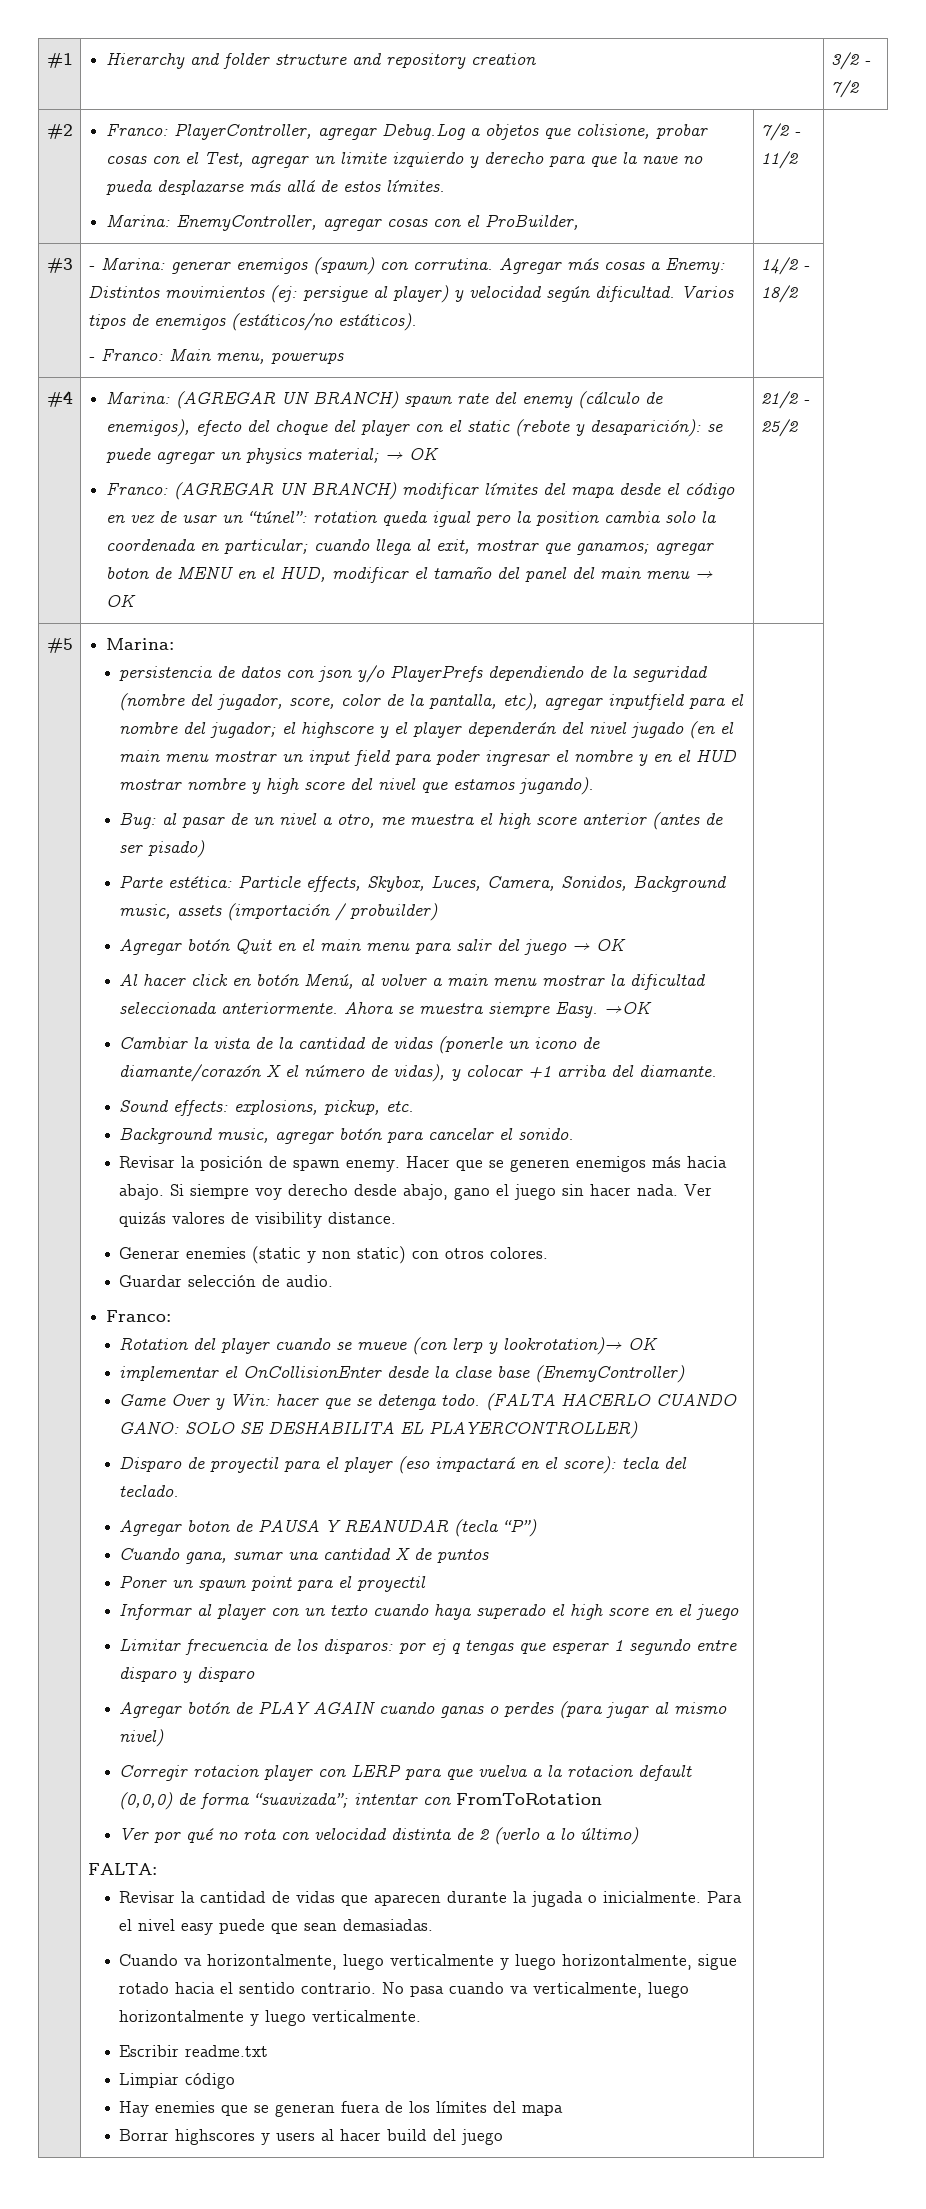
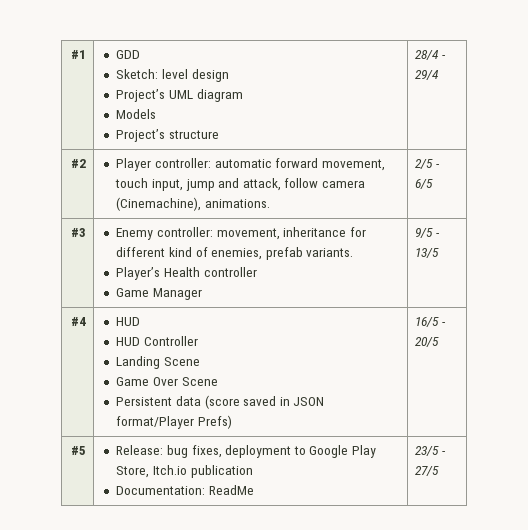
[106,52,537,69] [830,52,871,70] [830,80,859,98] [47,123,74,139] [106,123,709,140] [106,152,704,168] [106,180,446,195] [106,214,580,231] [760,123,801,141] [760,151,798,169] [47,257,74,273] [87,257,725,275] [87,285,734,303] [87,313,417,331] [87,348,344,364] [760,257,810,275] [760,285,798,303] [47,391,74,407] [106,391,664,409] [106,419,724,437] [106,447,440,464] [106,482,736,500] [106,511,718,527] [106,539,715,555] [106,566,714,583] [106,594,137,607] [760,391,810,409] [760,419,798,437] [47,637,74,653] [106,638,175,650] [119,665,709,683] [119,693,745,711] [119,721,735,739] [119,749,738,766] [119,777,595,795] [119,812,724,830] [119,840,206,858] [119,875,728,892] [119,903,439,921] [119,938,627,955] [119,973,707,990] [119,1001,653,1018] [119,1036,601,1054] [119,1064,718,1082] [119,1100,415,1116] [119,1127,575,1144] [119,1156,728,1172] [119,1184,713,1200] [119,1212,397,1228] [119,1246,549,1264] [119,1275,334,1287] [106,1310,172,1322] [119,1337,659,1355] [119,1365,686,1383] [119,1393,738,1411] [119,1421,639,1439] [119,1456,688,1474] [119,1485,180,1497] [119,1519,538,1537] [119,1547,490,1564] [119,1575,427,1592] [119,1604,740,1620] [119,1638,738,1655] [119,1667,256,1683] [119,1701,728,1719] [119,1729,165,1747] [119,1764,693,1781] [119,1792,603,1810] [119,1827,640,1845] [87,1863,157,1875] [119,1891,743,1907] [119,1919,434,1935] [119,1954,738,1970] [119,1982,690,1998] [119,2010,422,2026] [119,2045,269,2057] [119,2073,236,2089] [119,2101,564,2117] [119,2129,504,2145] Hierarchy and folder structure and repository creation | 3/2 - 7/2 // #2 | Franco: PlayerController, agregar Debug.Log a objetos que colisione, probar cosas con el Test, agregar un limite izquierdo y derecho para que la nave no pueda desplazarse más allá de estos límites. // Marina: EnemyController, agregar cosas con el ProBuilder, | 7/2 - 11/2 // #3 | - Marina: generar enemigos (spawn) con corrutina. Agregar más cosas a Enemy: Distintos movimientos (ej: persigue al player) y velocidad según dificultad. Varios tipos de enemigos (estáticos/no estáticos). // - Franco: Main menu, powerups | 14/2 - 18/2 // #4 | Marina: (AGREGAR UN BRANCH) spawn rate del enemy (cálculo de enemigos), efecto del choque del player con el static (rebote y desaparición): se puede agregar un physics material; → OK // Franco: (AGREGAR UN BRANCH) modificar límites del mapa desde el código en vez de usar un “túnel”: rotation queda igual pero la position cambia solo la coordenada en particular; cuando llega al exit, mostrar que ganamos; agregar boton de MENU en el HUD, modificar el tamaño del panel del main menu → OK | 21/2 - 25/2 // #5 | Marina: // persistencia de datos con json y/o PlayerPrefs dependiendo de la seguridad (nombre del jugador, score, color de la pantalla, etc), agregar inputfield para el nombre del jugador; el highscore y el player dependerán del nivel jugado (en el main menu mostrar un input field para poder ingresar el nombre y en el HUD mostrar nombre y high score del nivel que estamos jugando). // Bug: al pasar de un nivel a otro, me muestra el high score anterior (antes de ser pisado) // Parte estética: Particle effects, Skybox, Luces, Camera, Sonidos, Background music, assets (importación / probuilder) // Agregar botón Quit en el main menu para salir del juego → OK // Al hacer click en botón Menú, al volver a main menu mostrar la dificultad seleccionada anteriormente. Ahora se muestra siempre Easy. →OK // Cambiar la vista de la cantidad de vidas (ponerle un icono de diamante/corazón X el número de vidas), y colocar +1 arriba del diamante. // Sound effects: explosions, pickup, etc. // Background music, agregar botón para cancelar el sonido. // Revisar la posición de spawn enemy. Hacer que se generen enemigos más hacia abajo. Si siempre voy derecho desde abajo, gano el juego sin hacer nada. Ver quizás valores de visibility distance. // Generar enemies (static y non static) con otros colores. // Guardar selección de audio. // Franco: // Rotation del player cuando se mueve (con lerp y lookrotation)→ OK // implementar el OnCollisionEnter desde la clase base (EnemyController) // Game Over y Win: hacer que se detenga todo. (FALTA HACERLO CUANDO GANO: SOLO SE DESHABILITA EL PLAYERCONTROLLER) // Disparo de proyectil para el player (eso impactará en el score): tecla del teclado. // Agregar boton de PAUSA Y REANUDAR (tecla “P”) // Cuando gana, sumar una cantidad X de puntos // Poner un spawn point para el proyectil // Informar al player con un texto cuando haya superado el high score en el juego // Limitar frecuencia de los disparos: por ej q tengas que esperar 1 segundo entre disparo y disparo // Agregar botón de PLAY AGAIN cuando ganas o perdes (para jugar al mismo nivel) // Corregir rotacion player con LERP para que vuelva a la rotacion default (0,0,0) de forma “suavizada”; intentar con FromToRotation // Ver por qué no rota con velocidad distinta de 2 (verlo a lo último) // FALTA: // Revisar la cantidad de vidas que aparecen durante la jugada o inicialmente. Para el nivel easy puede que sean demasiadas. // Cuando va horizontalmente, luego verticalmente y luego horizontalmente, sigue rotado hacia el sentido contrario. No pasa cuando va verticalmente, luego horizontalmente y luego verticalmente. // Escribir readme.txt // Limpiar código // Hay enemies que se generan fuera de los límites del mapa // Borrar highscores y users al hacer build del juego | -> [116,50,141,59] [116,69,229,82] [116,89,243,102] [116,109,157,119] [116,129,219,142] [415,50,447,60] [415,70,440,80] [70,159,86,168] [116,158,385,171] [115,178,366,191] [116,197,270,211] [415,159,441,169] [415,179,434,189] [70,228,86,237] [116,227,366,240] [116,247,354,260] [116,267,257,280] [116,288,202,300] [415,228,441,238] [415,248,440,258] [70,317,86,326] [116,317,141,326] [116,336,198,346] [116,356,200,369] [116,377,218,386] [116,395,325,409] [116,415,232,429] [415,317,447,327] [415,337,440,347] [70,446,86,455] [116,445,377,458] [116,465,253,478] [116,485,254,495] [415,446,447,456] [415,466,440,476] GDD // Sketch: level design // Project’s UML diagram // Models // Project’s structure | 28/4 - 29/4 // #2 | Player controller: automatic forward movement, touch input, jump and attack, follow camera (Cinemachine), animations. | 2/5 - 6/5 // #3 | Enemy controller: movement, inheritance for different kind of enemies, prefab variants. // Player’s Health controller // Game Manager | 9/5 - 13/5 // #4 | HUD // HUD Controller // Landing Scene // Game Over Scene // Persistent data (score saved in JSON format/Player Prefs) | 16/5 - 20/5 // #5 | Release: bug fixes, deployment to Google Play Store, Itch.io publication // Documentation: ReadMe | 23/5 - 27/5

